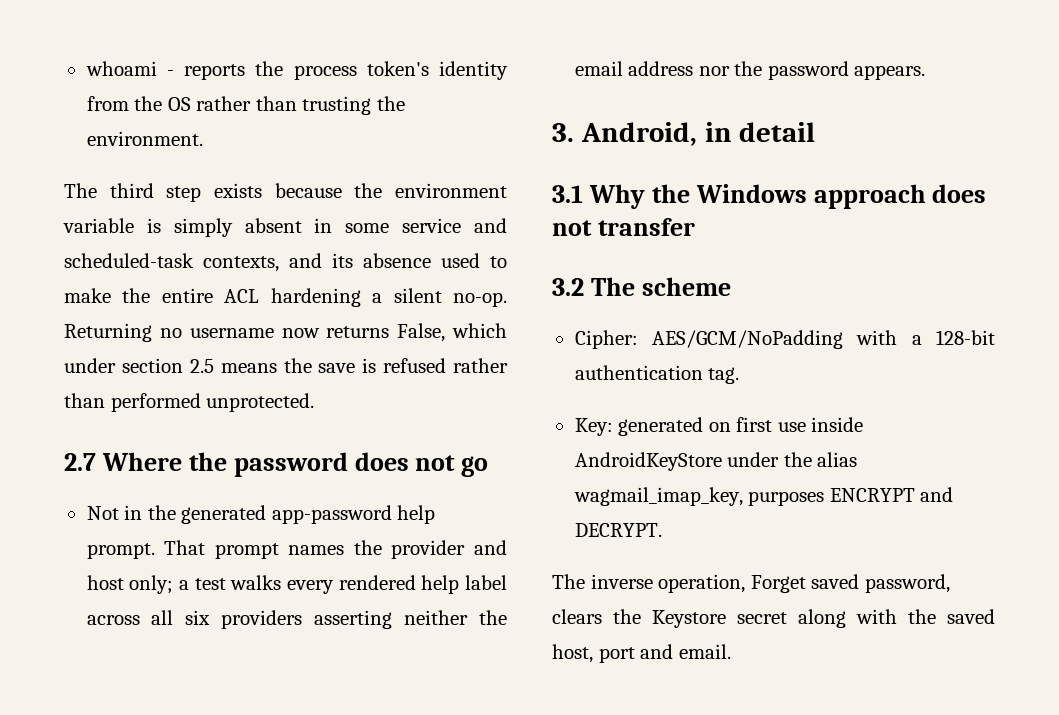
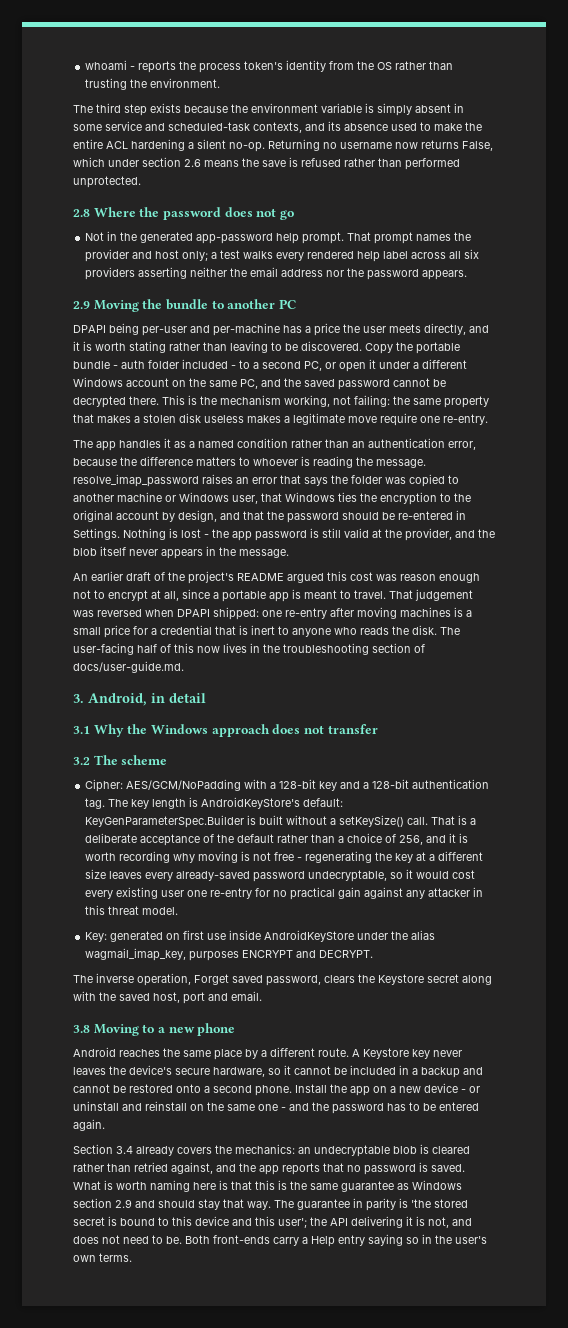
[189,359,214,373] 2.5 -> [184,159,201,167] 2.6
[64,453,96,471] 2.7 -> [73,209,90,217] 2.8
(926, 72) none -> [73,299,297,312] [73,323,489,336] [73,341,460,354] [73,359,467,372] [73,377,446,390] [73,395,489,408] [73,413,488,426] [73,438,476,451] [73,456,426,468] [73,474,459,487] [73,492,471,505] [73,510,466,523] [73,528,495,541] [73,546,289,559] [73,571,480,584] [73,589,473,602] [73,607,472,620] [73,625,460,638] [73,643,425,655] [73,661,184,673] // 2.9 Moving the bundle to another PC // DPAPI being per-user and per-machine has a price the user meets directly, and it is worth stating rather than leaving to be discovered. Copy the portable bundle - auth folder included - to a second PC, or open it under a different Windows account on the same PC, and the saved password cannot be decrypted there. This is the mechanism working, not failing: the same property that makes a stolen disk useless makes a legitimate move require one re-entry. // The app handles it as a named condition rather than an authentication error, because the difference matters to whoever is reading the message. resolve_imap_password raises an error that says the folder was copied to another machine or Windows user, that Windows ties the encryption to the original account by design, and that the password should be re-entered in Settings. Nothing is lost - the app password is still valid at the provider, and the blob itself never appears in the message. // An earlier draft of the project's README argued this cost was reason enough not to encrypt at all, since a portable app is meant to travel. That judgement was reversed when DPAPI shipped: one re-entry after moving machines is a small price for a credential that is inert to anyone who reads the disk. The user-facing half of this now lives in the troubleshooting section of docs/user-guide.md.
[574,365,740,384] authentication tag. -> [319,779,490,791] [85,797,344,809] [85,815,477,828] [85,833,469,846] [85,851,484,863] [85,869,476,882] [85,887,484,900] [85,905,179,915] key and a 128-bit authentication tag. The key length is AndroidKeyStore's default: KeyGenParameterSpec.Builder is built without a setKeySize() call. That is a deliberate acceptance of the default rather than a choice of 256, and it is worth recording why moving is not free - regenerating the key at a different size leaves every already-saved password undecryptable, so it would cost every existing user one re-entry for no practical gain against any attacker in this threat model.
(731, 651) none -> [73,1023,236,1036] [73,1047,462,1060] [73,1065,483,1078] [73,1083,480,1096] [73,1101,479,1114] [73,1119,105,1131] [73,1144,470,1157] [73,1162,465,1175] [73,1180,462,1192] [73,1198,468,1211] [73,1216,472,1228] [73,1234,487,1247] [73,1253,132,1262] // 3.8 Moving to a new phone // Android reaches the same place by a different route. A Keystore key never leaves the device's secure hardware, so it cannot be included in a backup and cannot be restored onto a second phone. Install the app on a new device - or uninstall and reinstall on the same one - and the password has to be entered again. // Section 3.4 already covers the mechanics: an undecryptable blob is cleared rather than retried against, and the app reports that no password is saved. What is worth naming here is that this is the same guarantee as Windows section 2.9 and should stay that way. The guarantee in parity is 'the stored secret is bound to this device and this user'; the API delivering it is not, and does not need to be. Both front-ends carry a Help entry saying so in the user's own terms.

